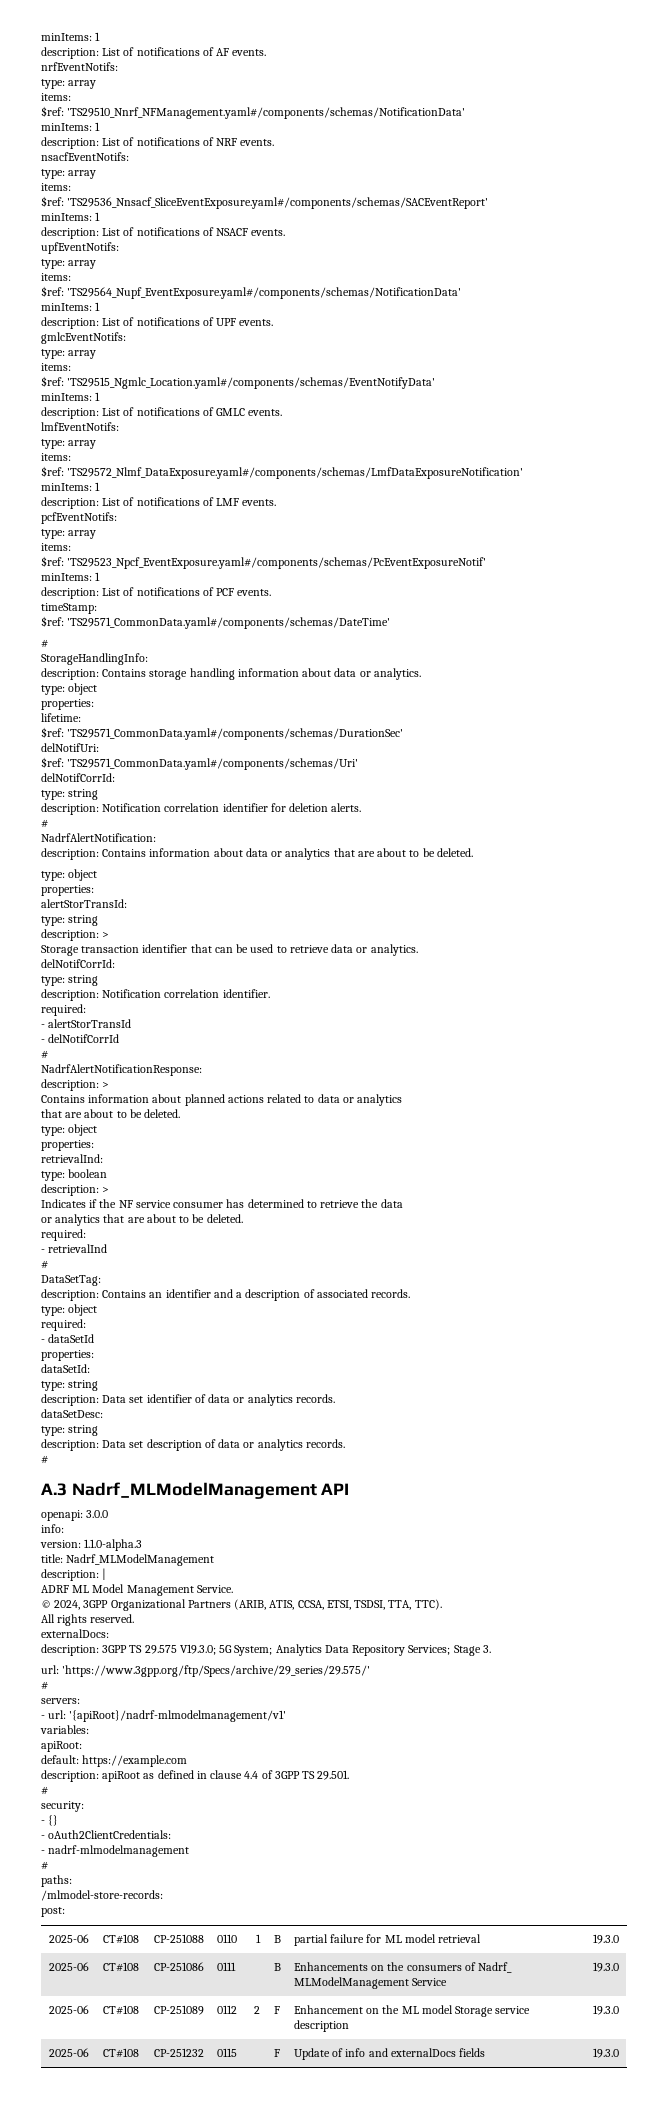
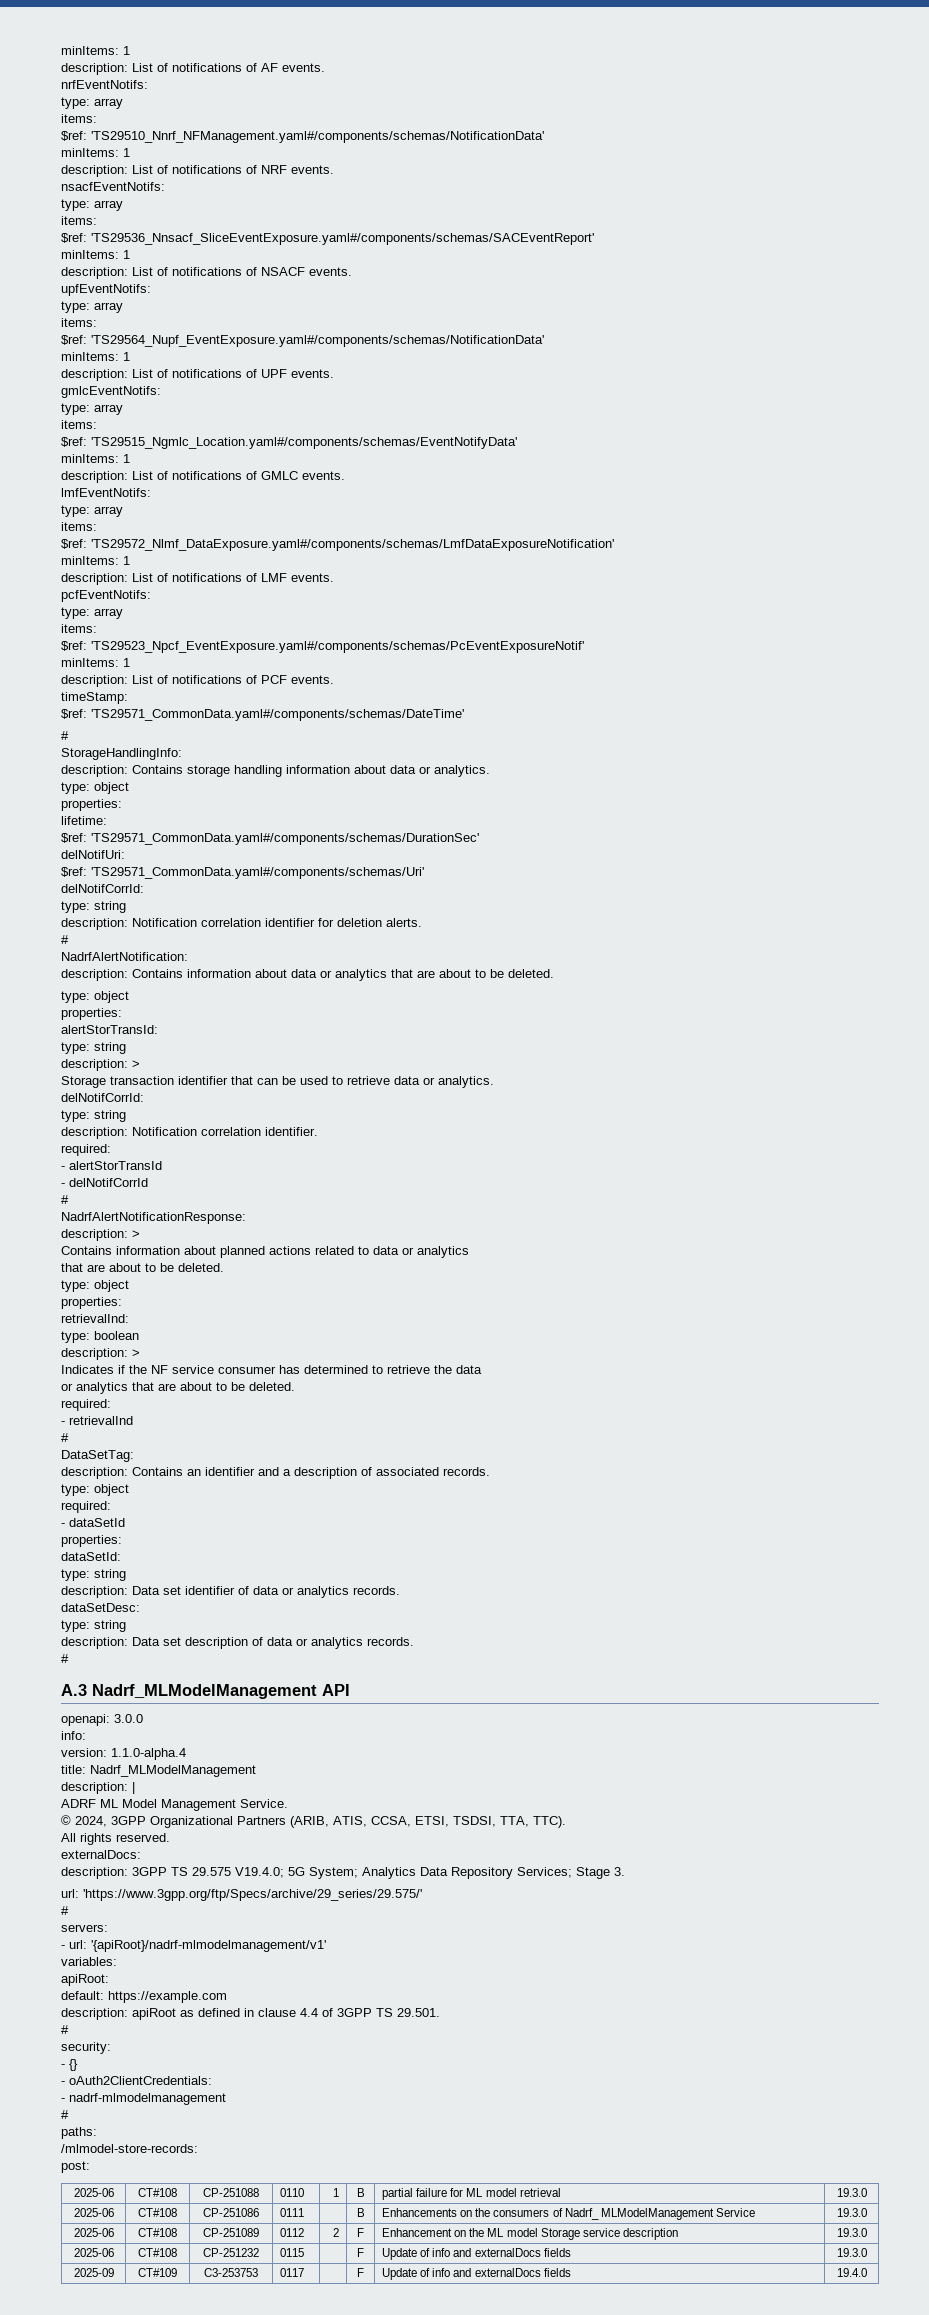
[84,1539,143,1551] 1.1.0-alpha.3 -> [111,1748,186,1760] 1.1.0-alpha.4
[179,1644,216,1655] V19.3.0; -> [235,1867,284,1878] V19.4.0;
(619, 2053) none -> [73,2268,114,2277] [138,2268,177,2277] [204,2268,258,2277] [280,2268,305,2277] [357,2268,364,2277] [382,2268,571,2280] [836,2268,867,2277] // 2025-09 | CT#109 | C3-253753 | 0117 | | F | Update of info and externalDocs fields | 19.4.0

